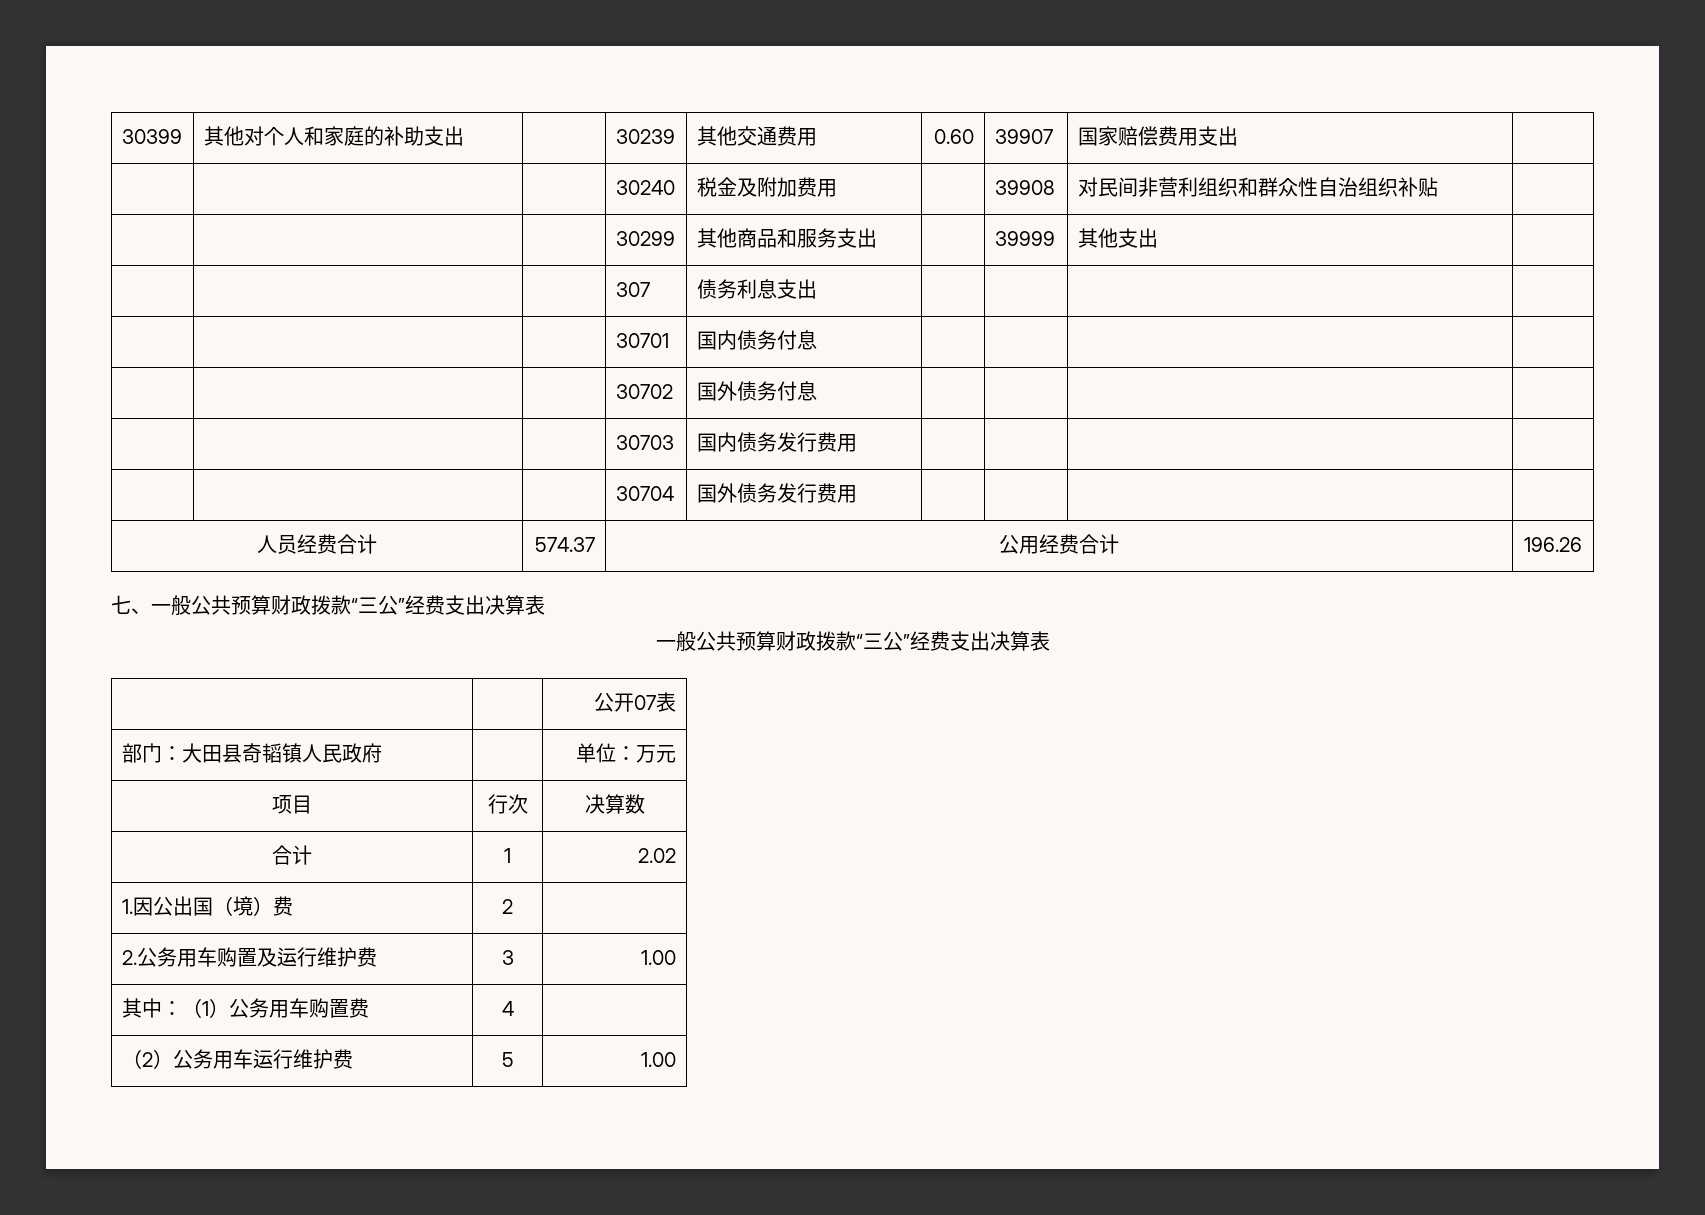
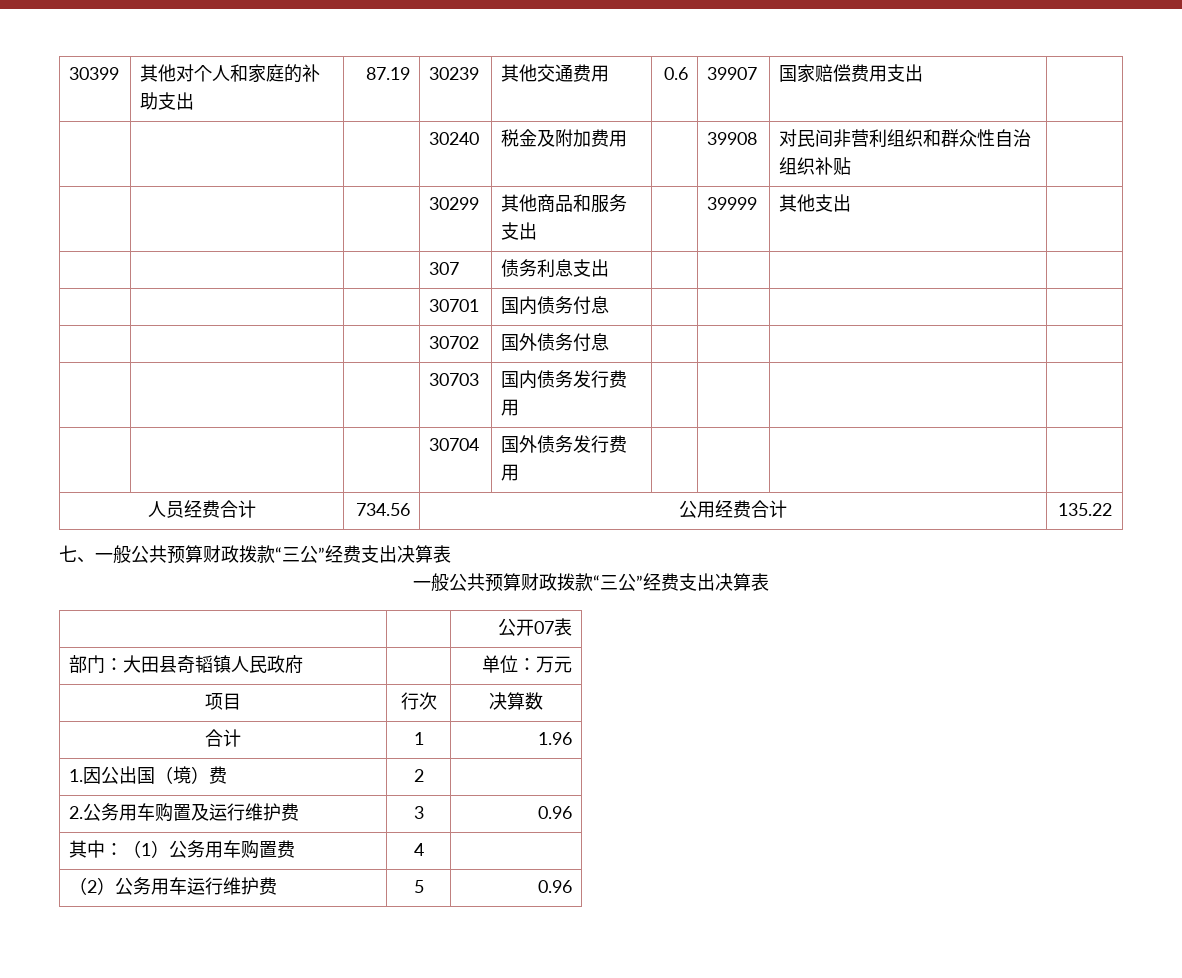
(464, 136) none -> [365,67,410,80] 87.19
[934,129,975,144] 0.60 -> [663,67,688,80] 0.6
[535,537,596,552] 574.37 -> [355,503,410,516] 734.56
[1524,537,1582,552] 196.26 -> [1057,503,1112,516] 135.22
[638,848,677,863] 2.02 -> [537,732,572,745] 1.96
[641,950,677,965] 1.00 -> [537,806,572,819] 0.96
[641,1052,677,1067] 1.00 -> [537,880,572,893] 0.96

